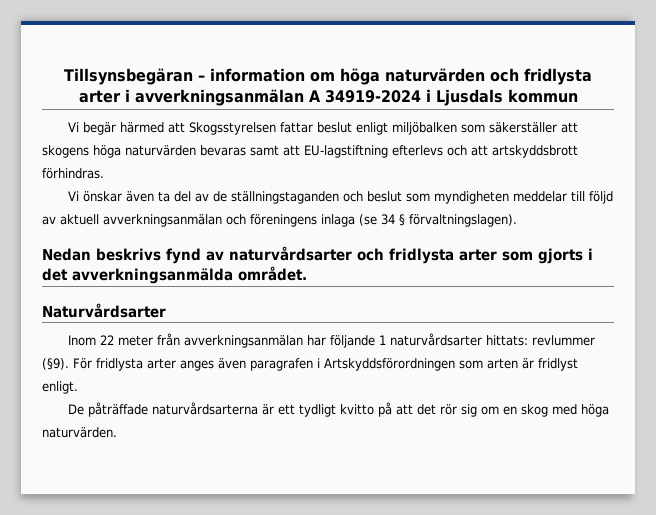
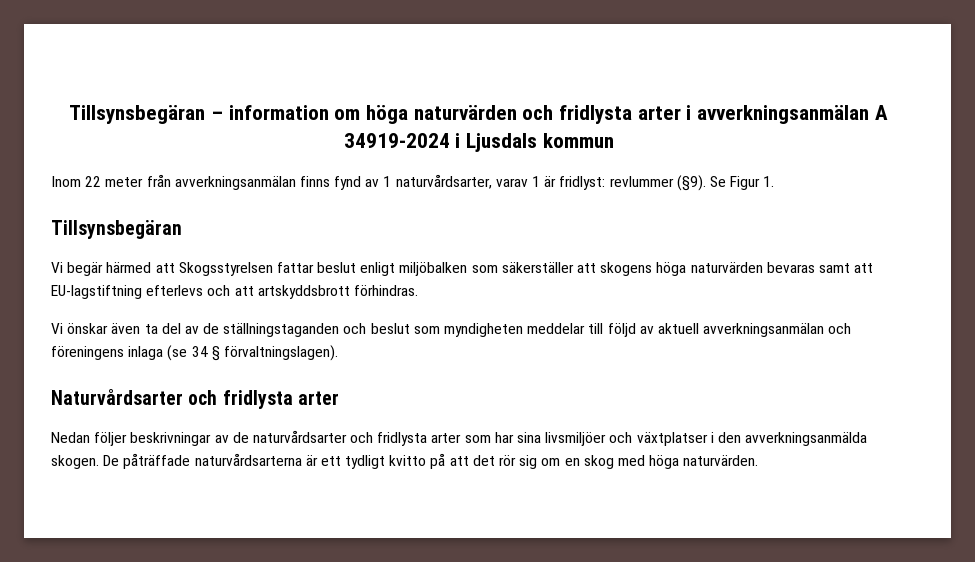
(578, 96) none -> [51,174,775,191] [51,220,182,239] // Inom 22 meter från avverkningsanmälan finns fynd av 1 naturvårdsarter, varav 1 är fridlyst: revlummer (§9). Se Figur 1. // Tillsynsbegäran
[42,248,224,264] Nedan beskrivs fynd av -> [51,389,339,409] [51,432,249,446] Naturvårdsarter och fridlysta arter // Nedan följer beskrivningar av de
[538,248,593,264] [42,266,307,284] [42,303,166,318] [67,333,595,348] [42,358,578,371] [42,381,78,394] gjorts i det avverkningsanmälda området. // Naturvårdsarter // Inom 22 meter från avverkningsanmälan har följande 1 naturvårdsarter hittats: revlummer (§9). För fridlysta arter anges även paragrafen i Artskyddsförordningen som arten är fridlyst enligt. // -> [494,432,868,446] [51,455,99,469] har sina livsmiljöer och växtplatser i den avverkningsanmälda skogen.

